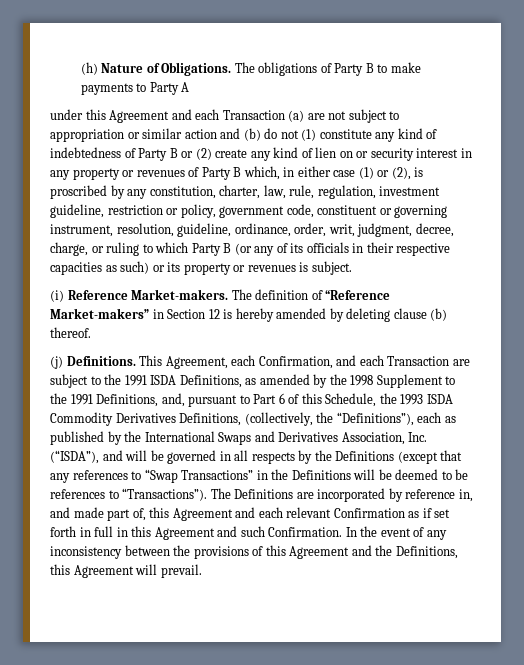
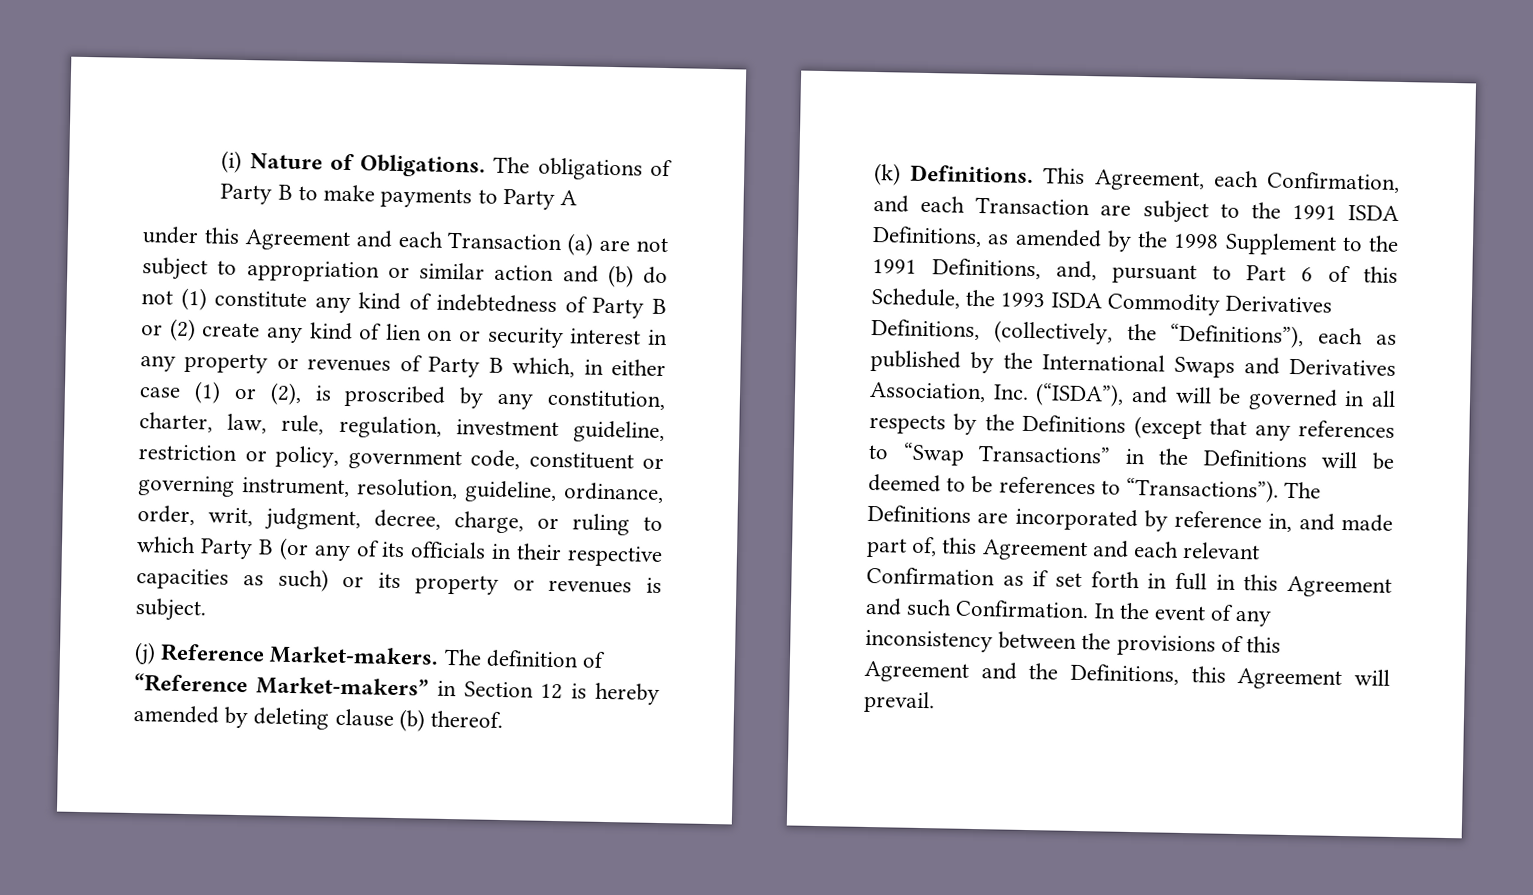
[80,62,98,75] (h) -> [221,150,243,173] (i)
[50,290,64,302] (i) -> [134,642,156,666] (j)
[50,356,63,369] (j) -> [874,163,901,186] (k)

